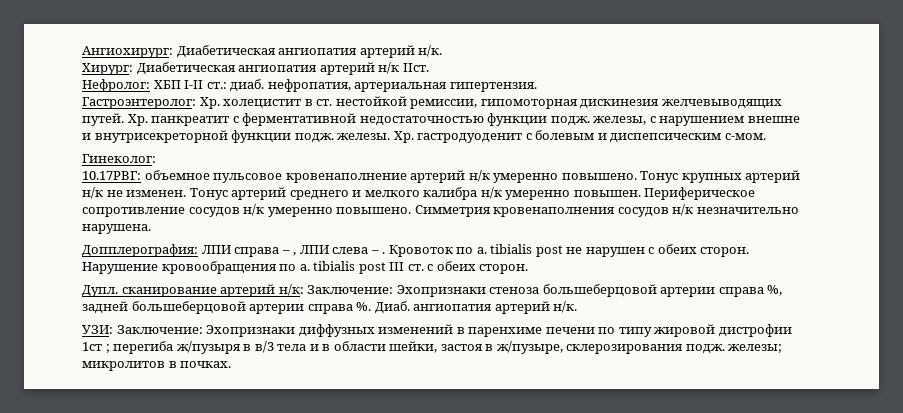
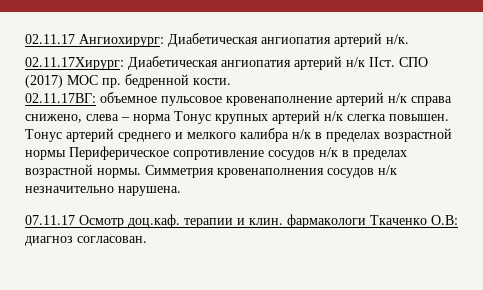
(82, 52) none -> [25,34,75,44] 02.11.17
[82,63,133,75] Хирург: -> [25,57,124,70] 02.11.17Хирург:
[82,79,537,92] [82,96,782,109] [82,113,800,126] [82,130,766,143] [82,154,156,163] [82,171,141,180] // Нефролог: ХБП I-II ст.: диаб. нефропатия, артериальная гипертензия. // Гастроэнтеролог: Хр. холецистит в ст. нестойкой ремиссии, гипомоторная дискинезия желчевыводящих путей. Хр. панкреатит с ферментативной недостаточностью функции подж. железы, с нарушением внешне и внутрисекреторной функции подж. железы. Хр. гастродуоденит с болевым и диспепсическим с-мом. // Гинеколог: // 10.17РВГ: -> [399,57,428,67] [25,74,231,88] [25,93,96,103] СПО (2017) МОС пр. бедренной кости. // 02.11.17ВГ:
[493,173,637,183] умеренно повышено. -> [411,96,452,106] [25,114,171,124] справа снижено, слева – норма
[106,190,187,197] не изменен. -> [347,114,449,121] слегка повышен.
[505,187,756,200] [82,204,412,217] умеренно повышен. Периферическое сопротивление сосудов н/к умеренно повышено. -> [315,128,452,142] [25,146,407,160] [25,164,141,178] в пределах возрастной нормы Периферическое сопротивление сосудов н/к в пределах возрастной нормы.
[82,244,750,257] [82,261,529,274] [82,284,783,297] [82,301,578,314] [82,324,792,337] [82,341,783,354] [82,361,232,371] Допплерография: ЛПИ справа – , ЛПИ слева – . Кровоток по а. tibialis роst не нарушен с обеих сторон. Нарушение кровообращения по а. tibialis роst III ст. с обеих сторон. // Дупл. сканирование артерий н/к: Заключение: Эхопризнаки стеноза большеберцовой артерии справа %, задней большеберцовой артерии справа %. Диаб. ангиопатия артерий н/к. // УЗИ: Заключение: Эхопризнаки диффузных изменений в паренхиме печени по типу жировой дистрофии 1ст ; перегиба ж/пузыря в в/3 тела и в области шейки, застоя в ж/пузыре, склерозирования подж. железы; микролитов в почках. -> [25,214,458,228] [25,236,147,246] 07.11.17 Осмотр доц.каф. терапии и клин. фармакологи Ткаченко О.В: диагноз согласован.

